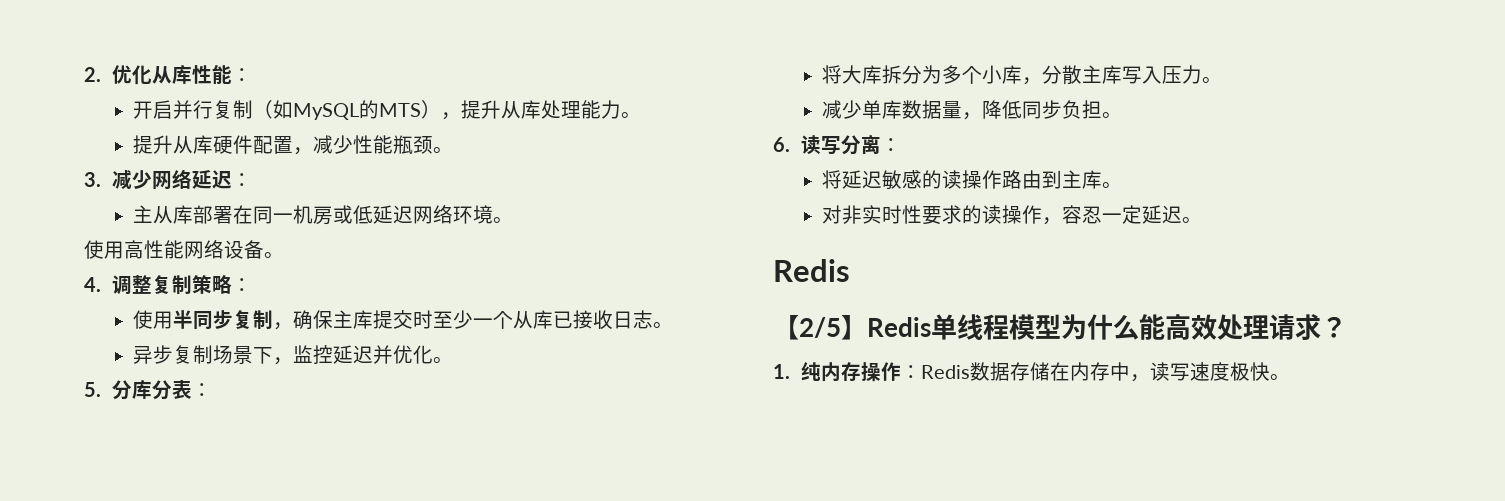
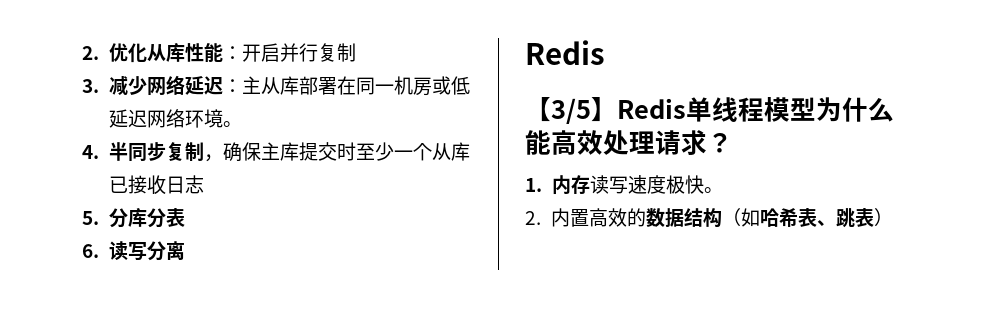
(252, 75) // -> (242, 53) none
[253,100,642,120] [133,135,454,155] （如MySQL的MTS），提升从库处理能力。 // 提升从库硬件配置，减少性能瓶颈。 -> (356, 52) none
(252, 180) // -> (242, 86) none
[84,240,284,259] [84,274,252,295] [133,310,174,329] 使用高性能网络设备。 // 4.调整复制策略： // 使用 -> [82,145,99,159] 4.
[653,322,674,328] [133,345,454,365] [84,379,212,400] [822,65,1223,85] [822,100,1123,120] [773,135,901,155] [822,170,1123,190] [822,205,1203,225] 。 // 异步复制场景下，监控延迟并优化。 // 5.分库分表： // 将大库拆分为多个小库，分散主库写入压力。 // 减少单库数据量，降低同步负担。 // 6.读写分离： // 将延迟敏感的读操作路由到主库。 // 对非实时性要求的读操作，容忍一定延迟。 -> [82,208,185,228] [82,241,185,261] // 5.分库分表 // 6.读写分离
[799,317,841,338] 2/5 -> [551,98,591,124] 3/5
[800,362,1290,382] 纯内存操作：Redis数据存储在内存中，读写速度极快。 -> [551,175,723,195] [525,208,893,228] 内存读写速度极快。 // 2.内置高效的数据结构（如哈希表、跳表）

